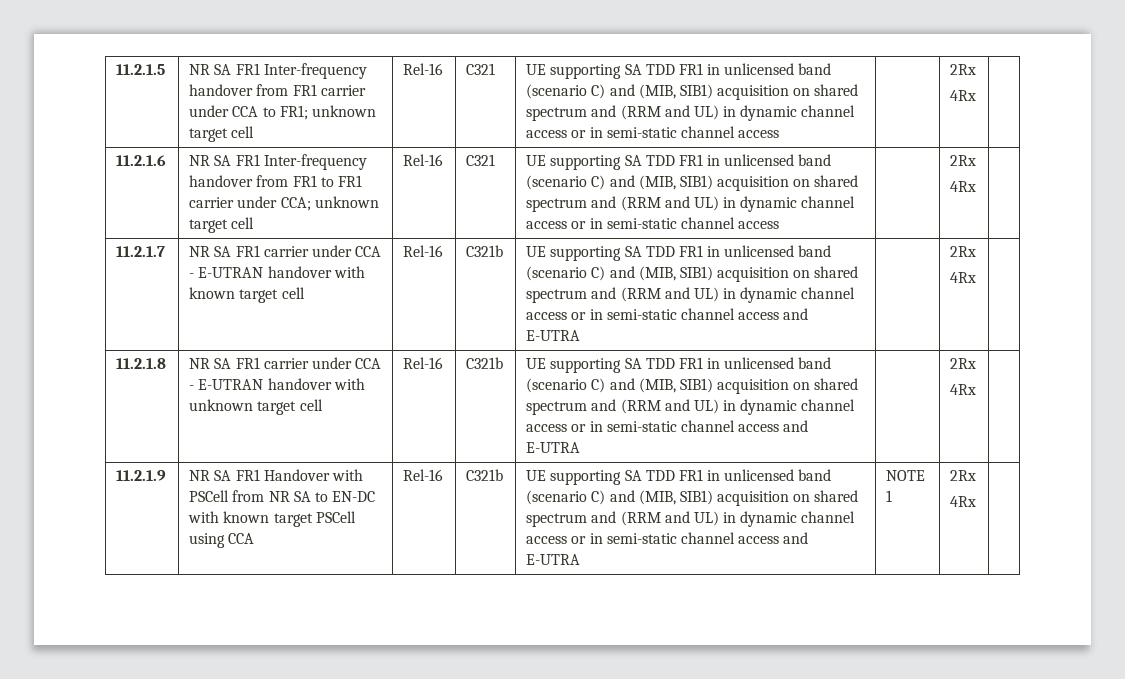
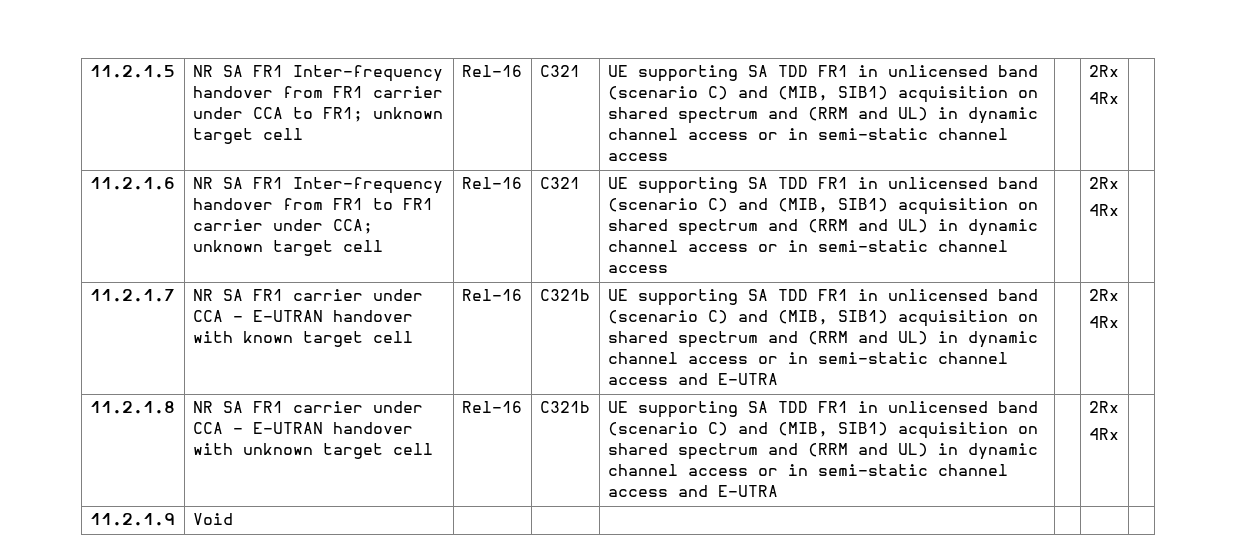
[189,469,363,481] [189,490,376,502] [188,511,356,527] [189,533,255,548] [403,469,444,481] [466,469,504,481] [526,469,832,485] [526,490,859,506] [526,511,856,527] [526,532,809,544] [526,554,581,565] [886,470,926,481] [886,490,893,502] [950,470,977,481] [950,496,977,507] NR SA FR1 Handover with PSCell from NR SA to EN-DC with known target PSCell using CCA | Rel-16 | C321b | UE supporting SA TDD FR1 in unlicensed band (scenario C) and (MIB, SIB1) acquisition on shared spectrum and (RRM and UL) in dynamic channel access or in semi-static channel access and E-UTRA | NOTE 1 | 2Rx // 4Rx -> [192,513,233,525] Void | | | | |

